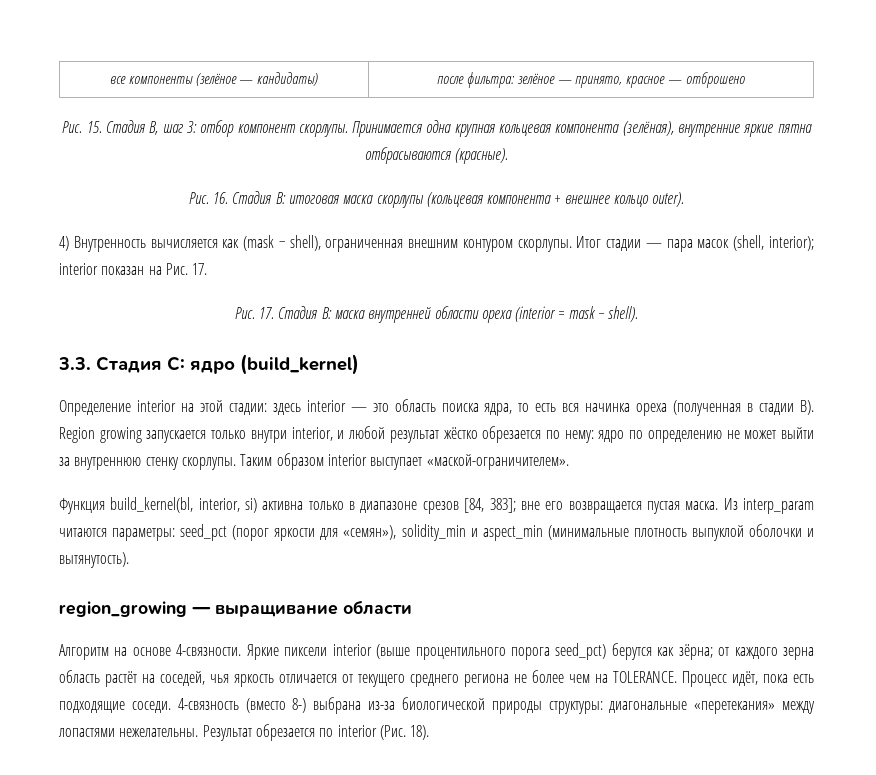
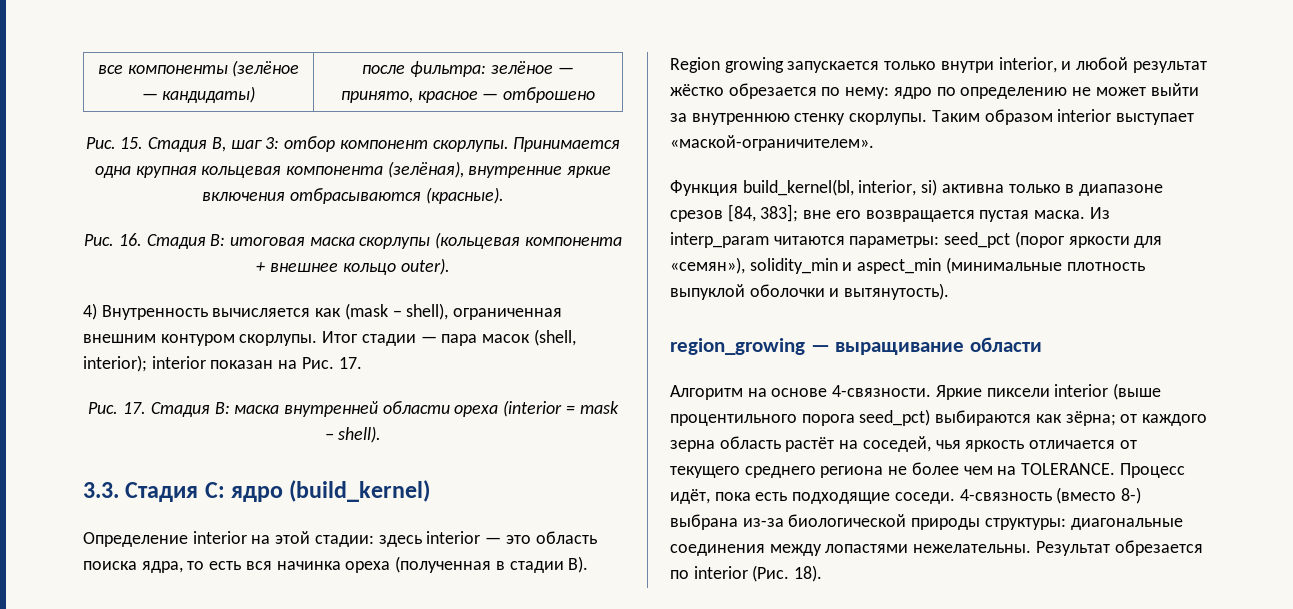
[777,124,812,133] пятна -> [202,192,286,201] включения
[611,643,652,660] берутся -> [935,410,1032,426] выбираются
[694,701,776,714] «перетекания» -> [670,544,765,556] соединения

